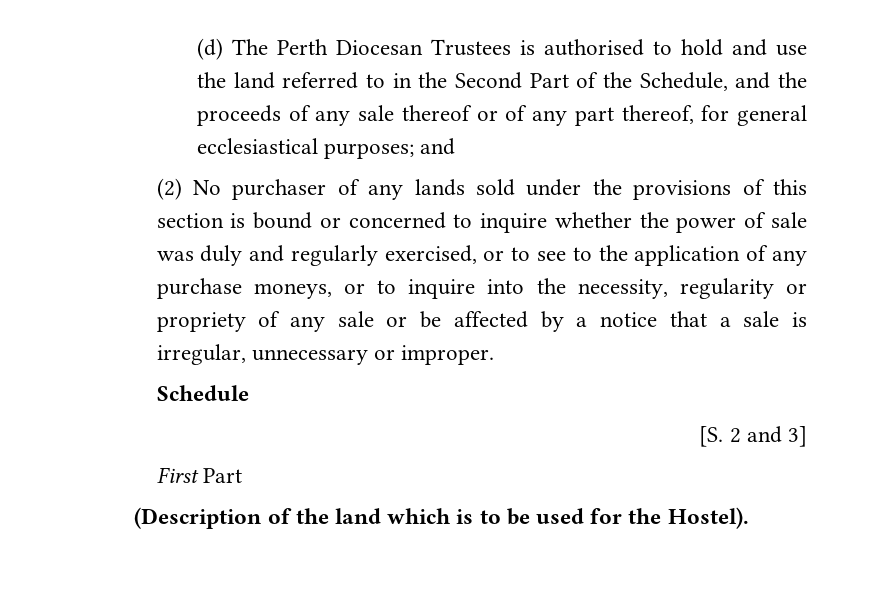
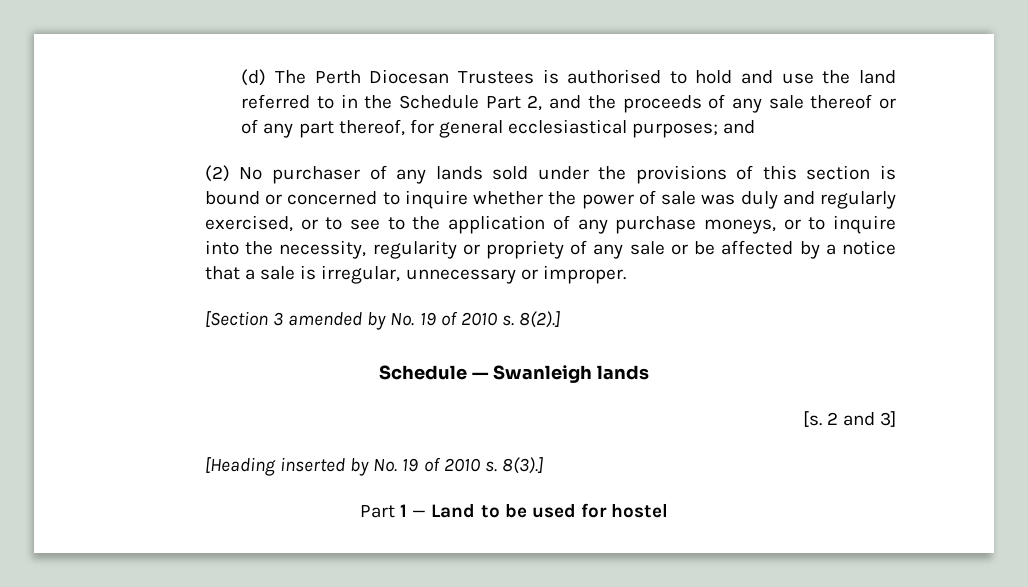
[454,72,728,91] Second Part of the Schedule, -> [399,95,543,111] Schedule Part 2,
[156,385,249,401] [699,426,808,447] [156,467,242,483] [134,507,474,529] Schedule // [S. 2 and 3] // First Part // (Description of the land which is -> [204,311,561,330] [379,365,649,383] [802,411,896,427] [204,457,543,476] [359,503,476,518] [Section 3 amended by No. 19 of 2010 s. 8(2).] // Schedule — Swanleigh lands // [s. 2 and 3] // [Heading inserted by No. 19 of 2010 s. 8(3).] // Part 1 — Land
[628,507,749,529] the Hostel). -> [611,503,669,518] hostel

